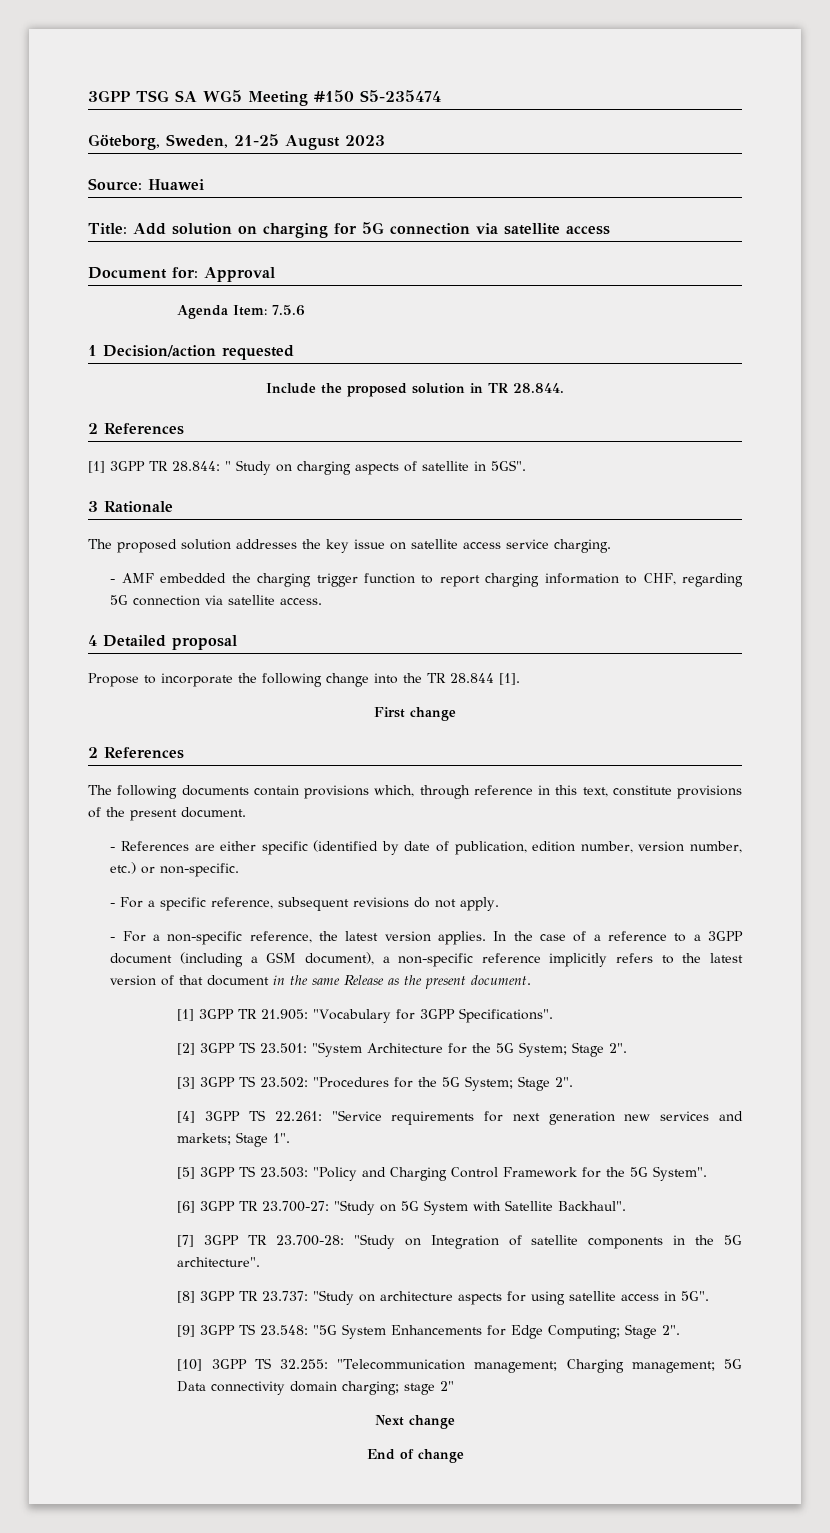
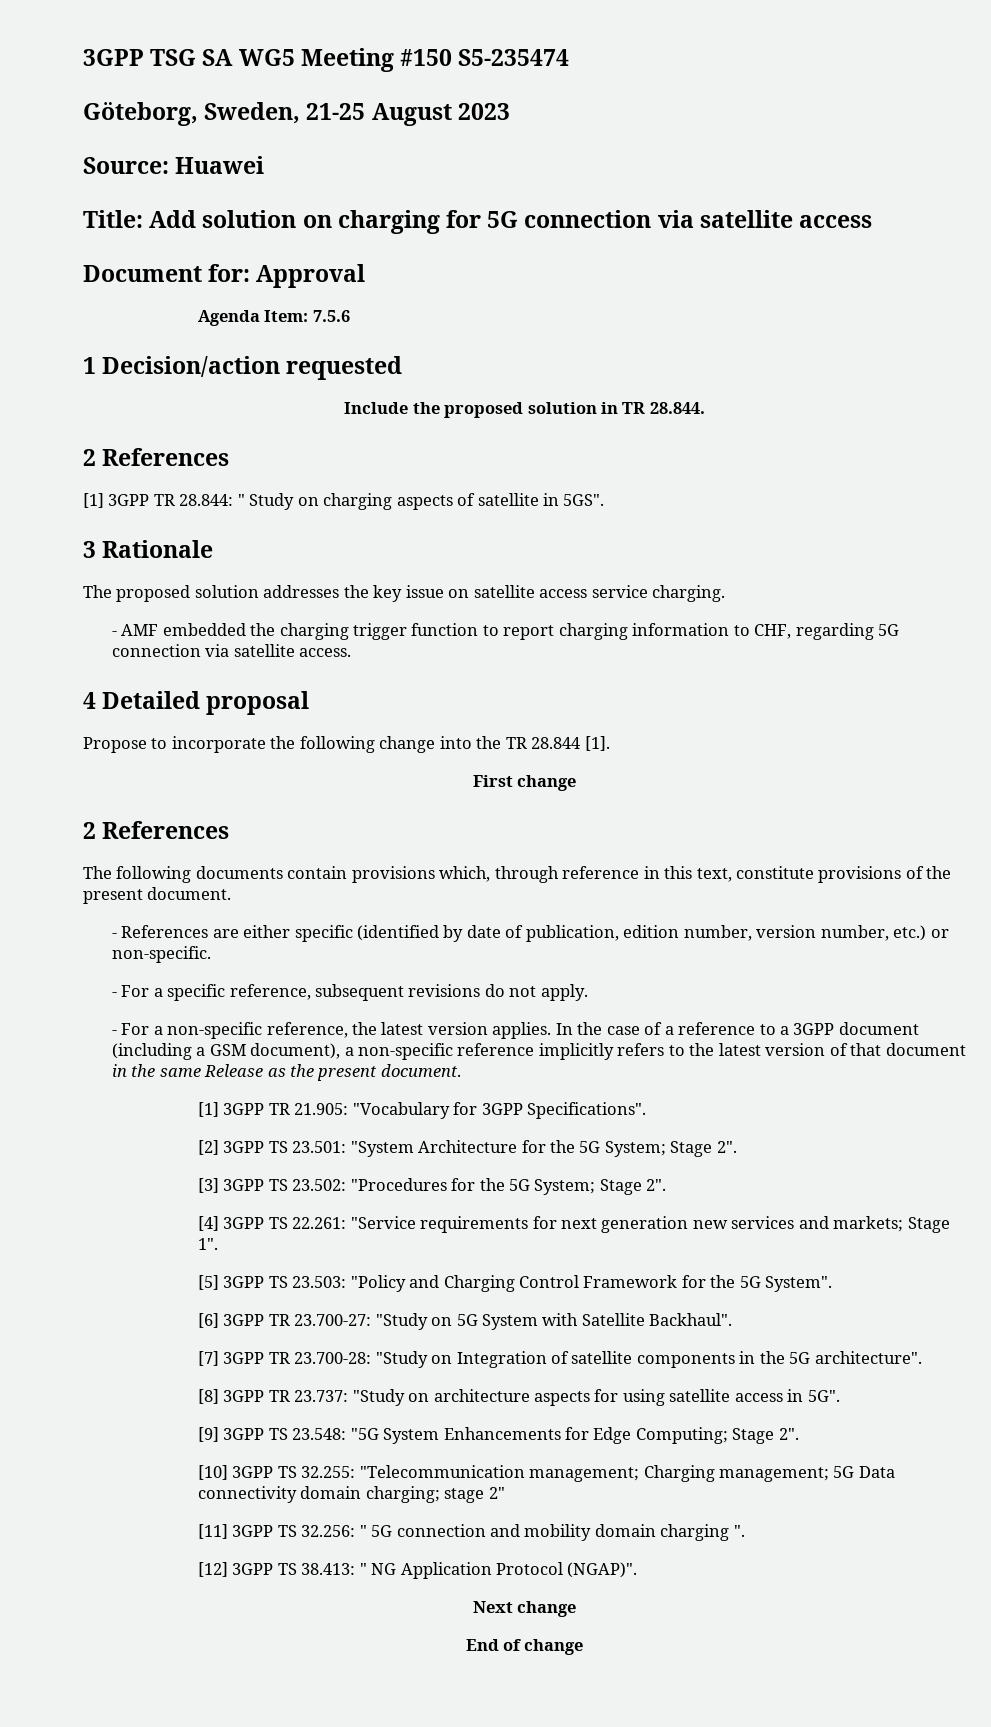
(455, 1386) none -> [197,1524,745,1541] [197,1562,638,1579] // [11] 3GPP TS 32.256: " 5G connection and mobility domain charging ". // [12] 3GPP TS 38.413: " NG Application Protocol (NGAP)".

